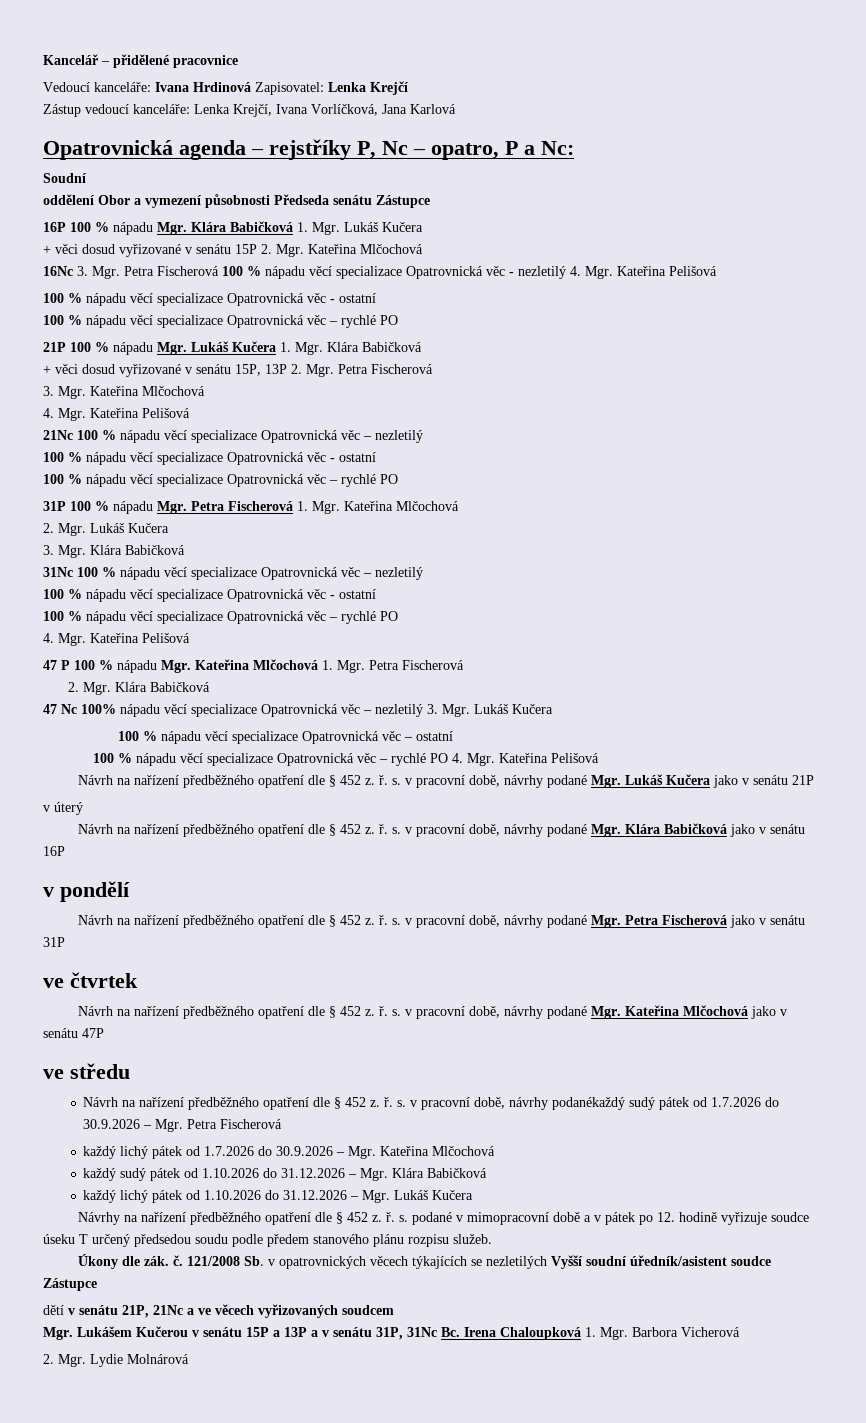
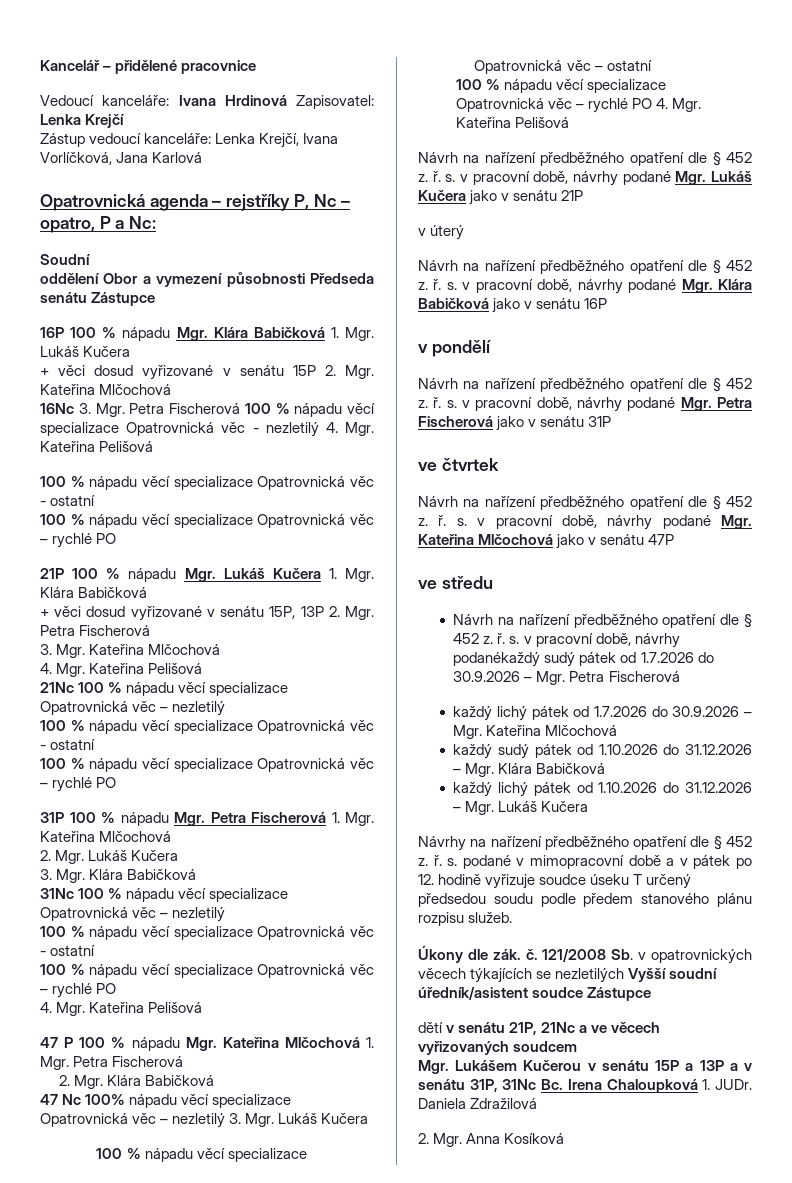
[600,1327,740,1340] [43,1354,189,1367] Mgr. Barbora Vicherová // 2. Mgr. Lydie Molnárová -> [715,1079,752,1090] [418,1098,538,1109] [418,1133,565,1147] JUDr. Daniela Zdražilová // 2. Mgr. Anna Kosíková

